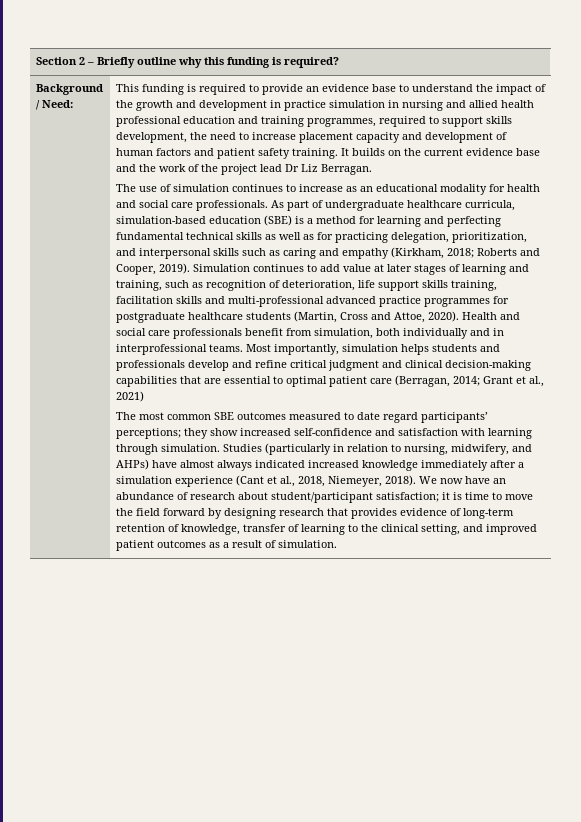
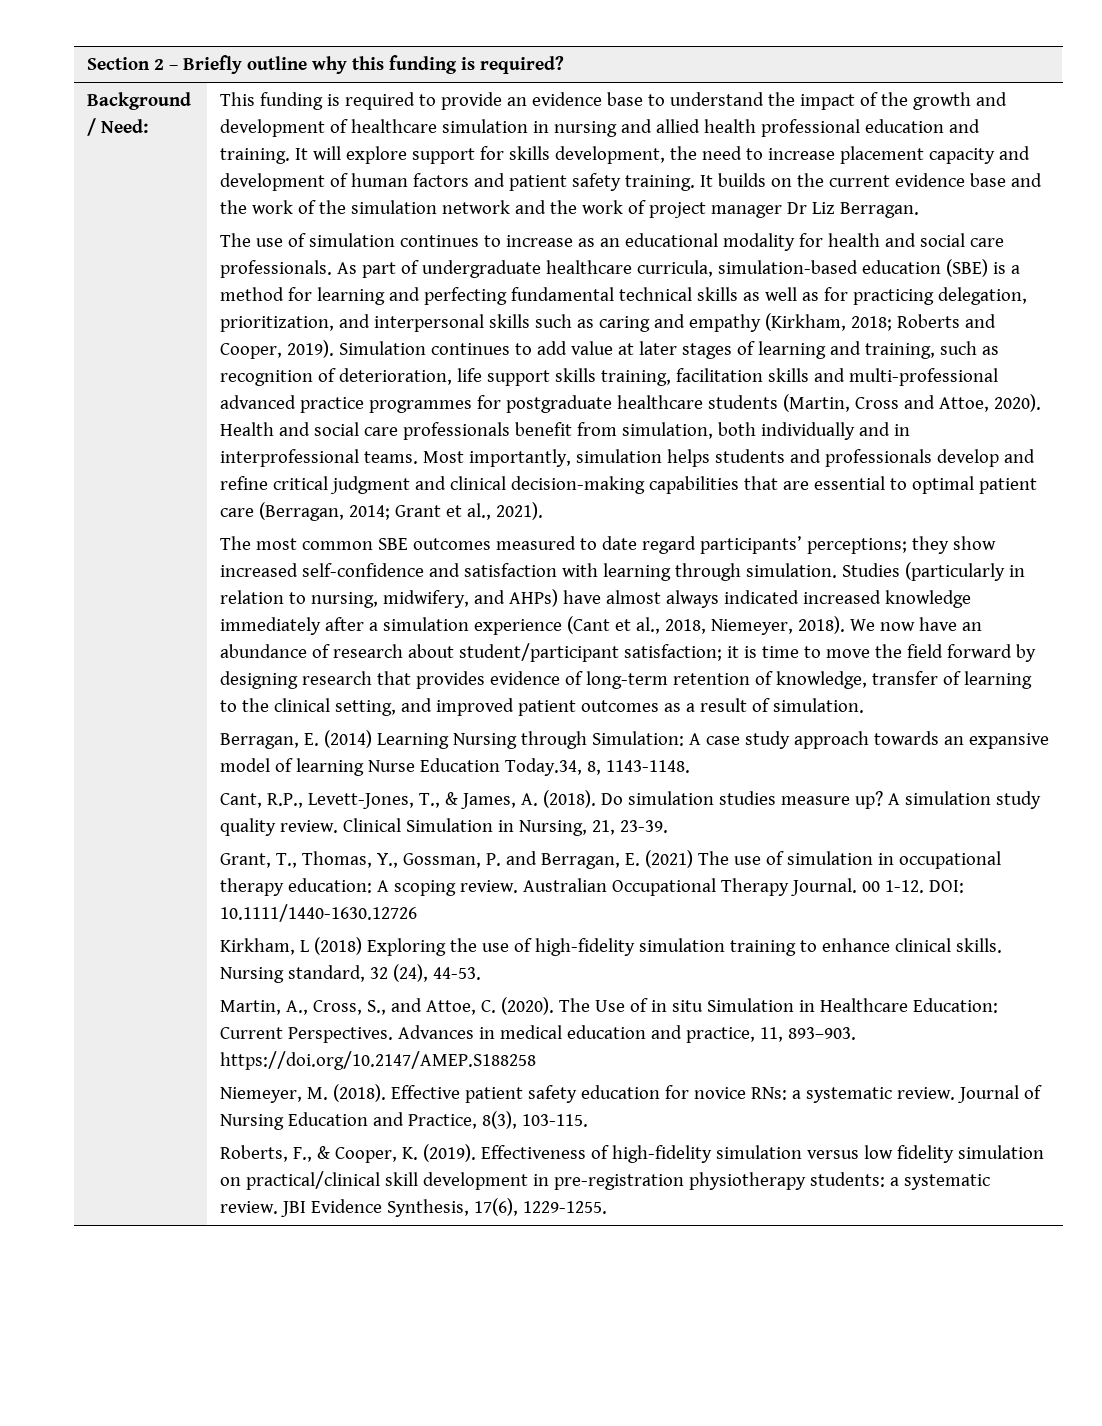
[269,100,326,111] in practice -> [329,119,437,133] of healthcare
[260,116,483,127] training programmes, required to support -> [219,146,504,164] training. It will explore support for
[220,164,282,175] project lead -> [350,200,782,218] simulation network and the work of project manager
[115,391,144,402] 2021) -> [495,502,543,520] 2021).
(337, 544) none -> [219,730,1049,749] [219,758,690,776] [219,790,1041,809] [219,818,668,836] [219,850,1001,869] [219,878,964,896] [219,904,417,922] [219,937,1002,956] [219,964,481,983] [219,997,998,1015] [219,1025,856,1043] [219,1051,536,1070] [219,1084,1042,1103] [219,1111,588,1130] [219,1144,1044,1163] [219,1171,990,1190] [219,1198,607,1217] // Berragan, E. (2014) Learning Nursing through Simulation: A case study approach towards an expansive model of learning Nurse Education Today.34, 8, 1143-1148. // Cant, R.P., Levett-Jones, T., & James, A. (2018). Do simulation studies measure up? A simulation study quality review. Clinical Simulation in Nursing, 21, 23-39. // Grant, T., Thomas, Y., Gossman, P. and Berragan, E. (2021) The use of simulation in occupational therapy education: A scoping review. Australian Occupational Therapy Journal. 00 1-12. DOI: 10.1111/1440-1630.12726 // Kirkham, L (2018) Exploring the use of high-fidelity simulation training to enhance clinical skills. Nursing standard, 32 (24), 44-53. // Martin, A., Cross, S., and Attoe, C. (2020). The Use of in situ Simulation in Healthcare Education: Current Perspectives. Advances in medical education and practice, 11, 893–903. https://doi.org/10.2147/AMEP.S188258 // Niemeyer, M. (2018). Effective patient safety education for novice RNs: a systematic review. Journal of Nursing Education and Practice, 8(3), 103-115. // Roberts, F., & Cooper, K. (2019). Effectiveness of high-fidelity simulation versus low fidelity simulation on practical/clinical skill development in pre-registration physiotherapy students: a systematic review. JBI Evidence Synthesis, 17(6), 1229-1255.

